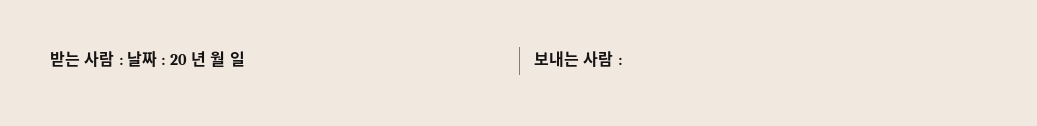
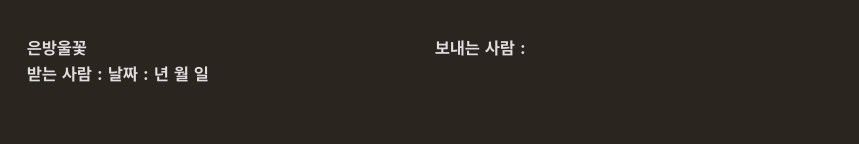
(50, 59) none -> [27,40,87,56] 은방울꽃 //
[169,54,187,65] 20 -> (149, 75) none

